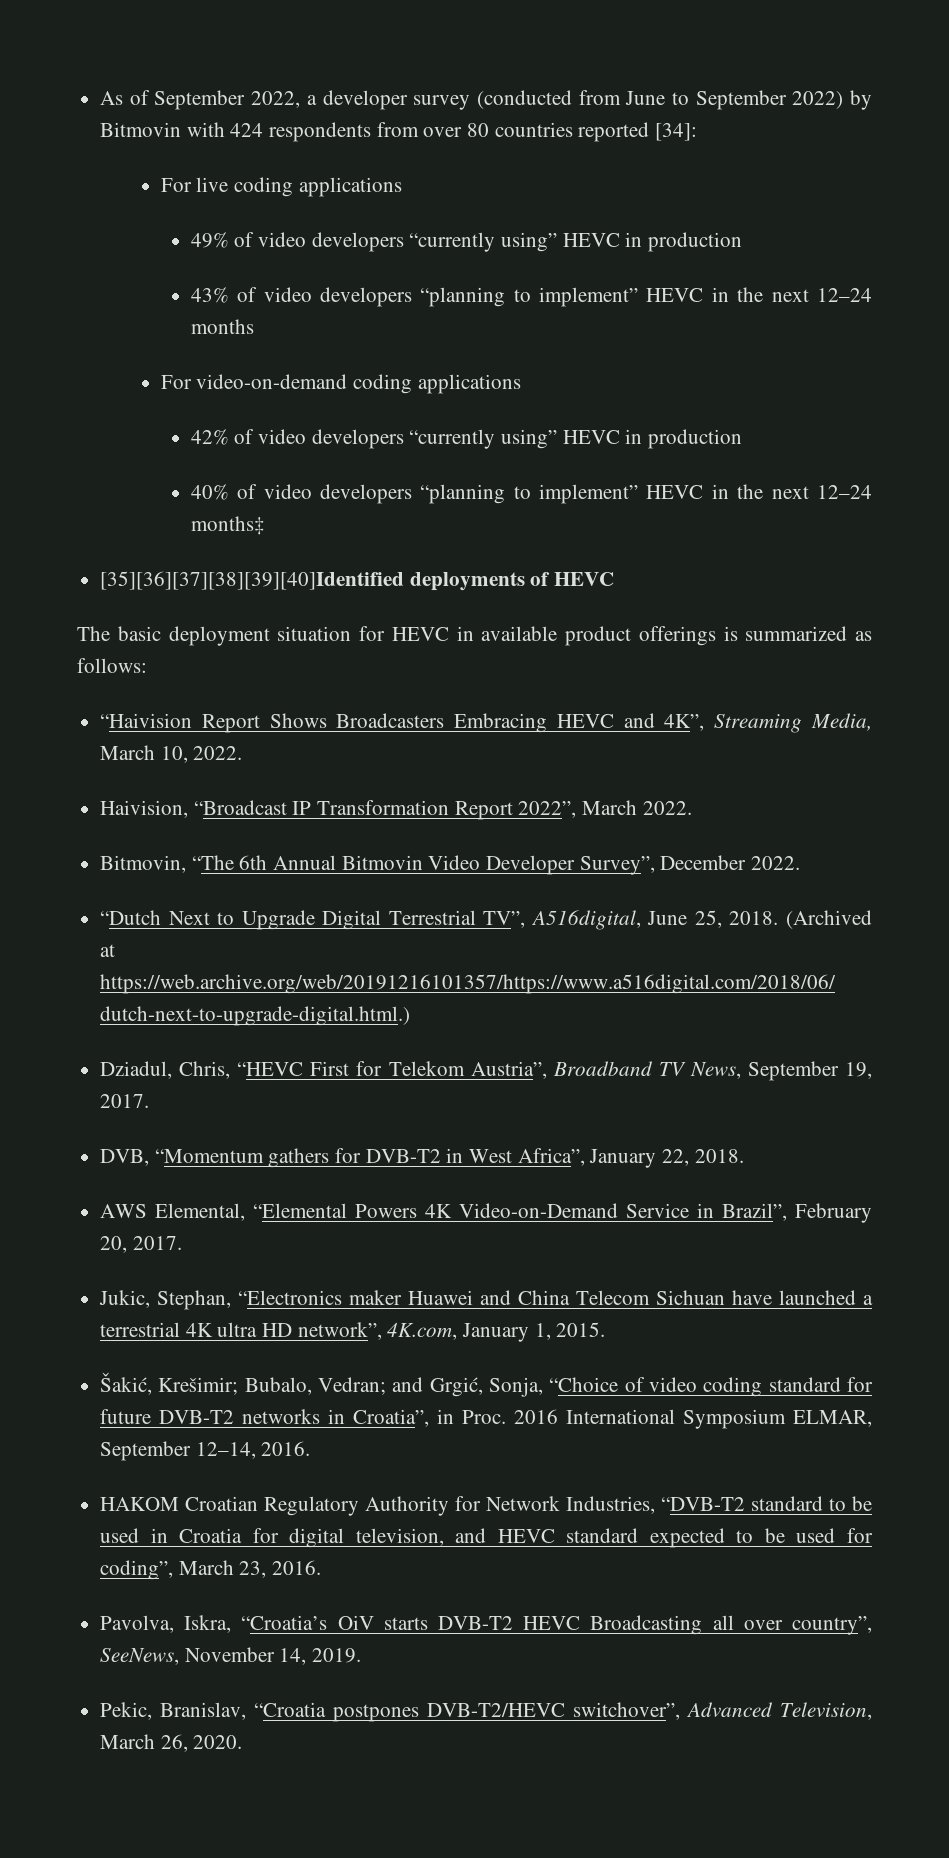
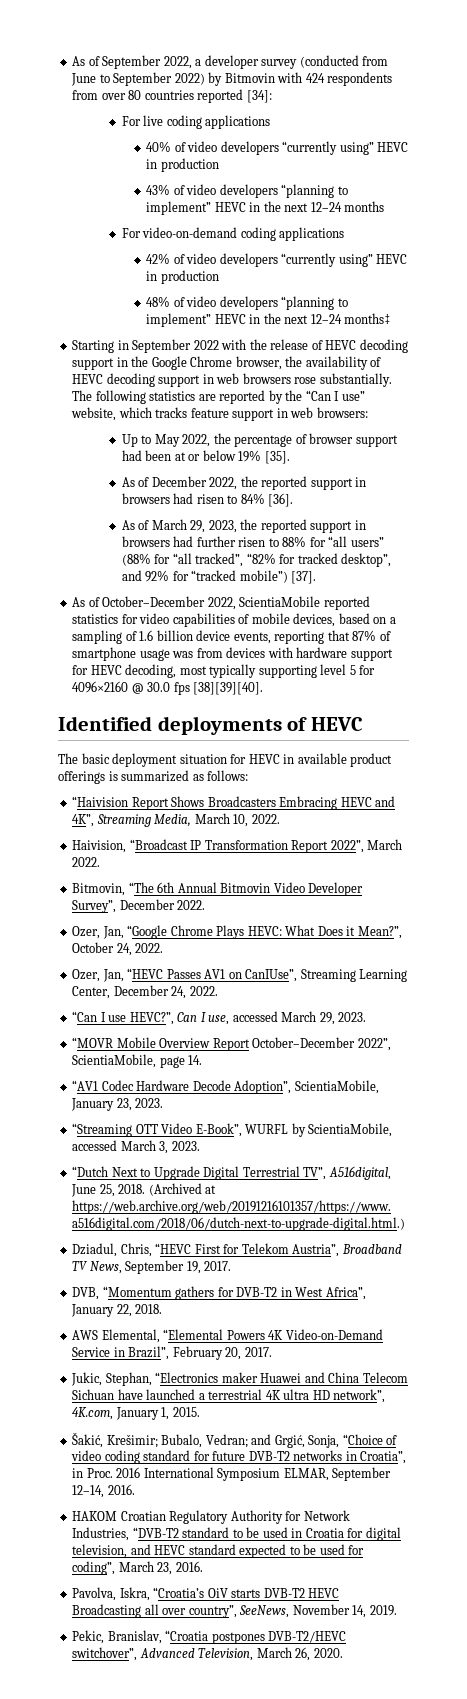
[190,232,229,248] 49% -> [146,141,172,152] 40%
[190,484,229,500] 40% -> [146,296,171,307] 48%
[100,571,405,590] [35][36][37][38][39][40]Identified -> [72,339,408,353] [72,356,382,370] [72,373,392,387] [72,390,365,404] [71,407,368,421] [121,433,398,447] [121,450,290,464] [121,476,367,490] [121,493,294,507] [121,519,366,533] [121,536,384,547] [121,553,392,567] [121,570,317,584] [72,596,370,610] [72,613,396,627] [72,630,391,644] [72,647,393,661] [72,664,376,678] [72,681,264,695] [58,716,152,731] Starting in September 2022 with the release of HEVC decoding support in the Google Chrome browser, the availability of HEVC decoding support in web browsers rose substantially. The following statistics are reported by the “Can I use” website, which tracks feature support in web browsers: // Up to May 2022, the percentage of browser support had been at or below 19% [35]. // As of December 2022, the reported support in browsers had risen to 84% [36]. // As of March 29, 2023, the reported support in browsers had further risen to 88% for “all users” (88% for “all tracked”, “82% for tracked desktop”, and 92% for “tracked mobile”) [37]. // As of October–December 2022, ScientiaMobile reported statistics for video capabilities of mobile devices, based on a sampling of 1.6 billion device events, reporting that 87% of smartphone usage was from devices with hardware support for HEVC decoding, most typically supporting level 5 for 4096×2160 @ 30.0 fps [38][39][40]. // Identified
(801, 863) none -> [72,925,402,939] [72,942,164,956] [72,968,408,982] [72,985,218,999] [72,1011,367,1025] [72,1037,391,1051] [72,1054,203,1068] [72,1080,379,1094] [71,1098,164,1111] [72,1123,393,1137] [72,1140,200,1154] // Ozer, Jan, “Google Chrome Plays HEVC: What Does it Mean?”, October 24, 2022. // Ozer, Jan, “HEVC Passes AV1 on CanIUse”, Streaming Learning Center, December 24, 2022. // “Can I use HEVC?”, Can I use, accessed March 29, 2023. // “MOVR Mobile Overview Report October–December 2022”, ScientiaMobile, page 14. // “AV1 Codec Hardware Decode Adoption”, ScientiaMobile, January 23, 2023. // “Streaming OTT Video E-Book”, WURFL by ScientiaMobile, accessed March 3, 2023.

